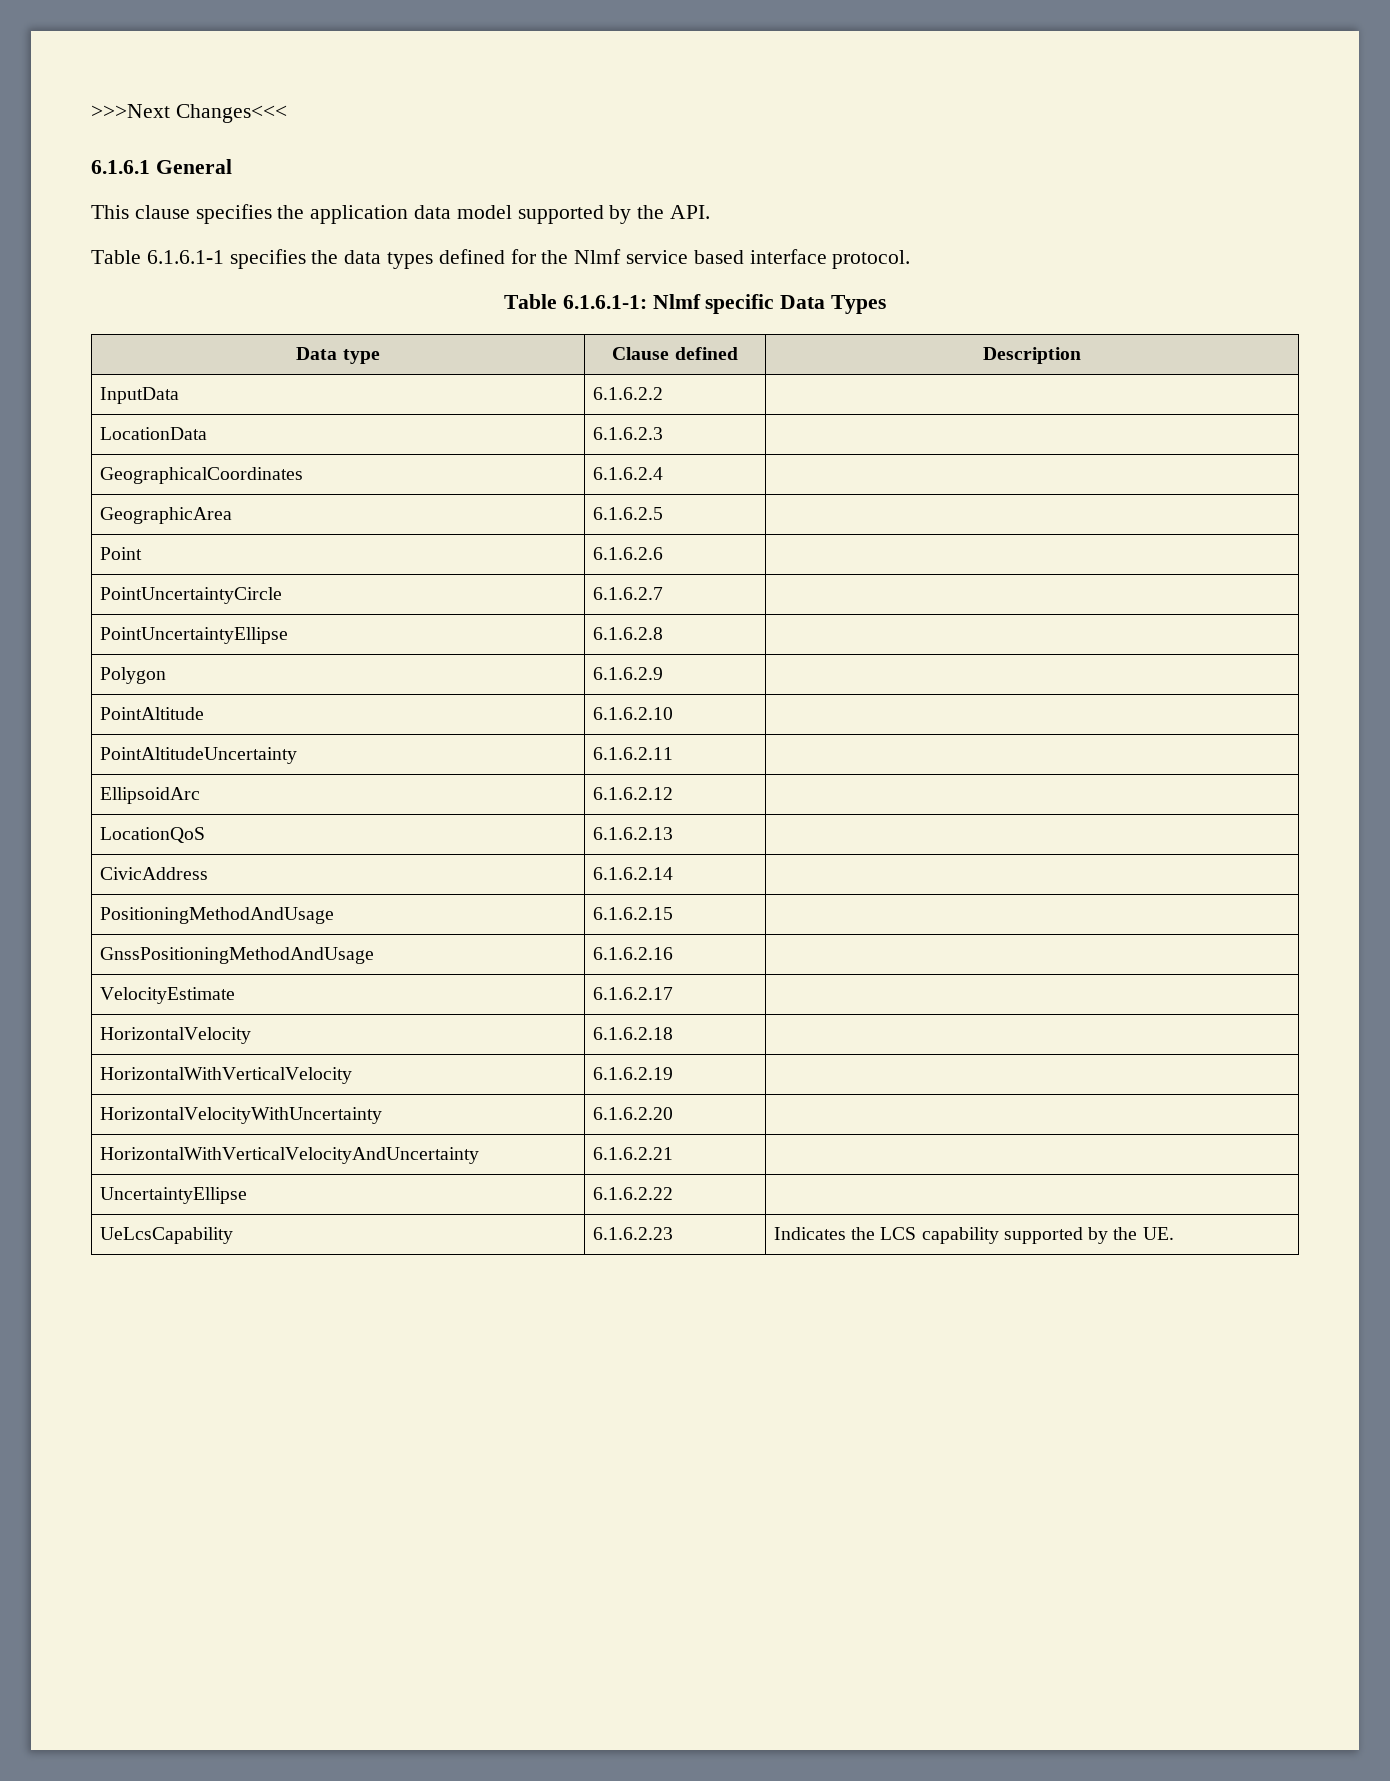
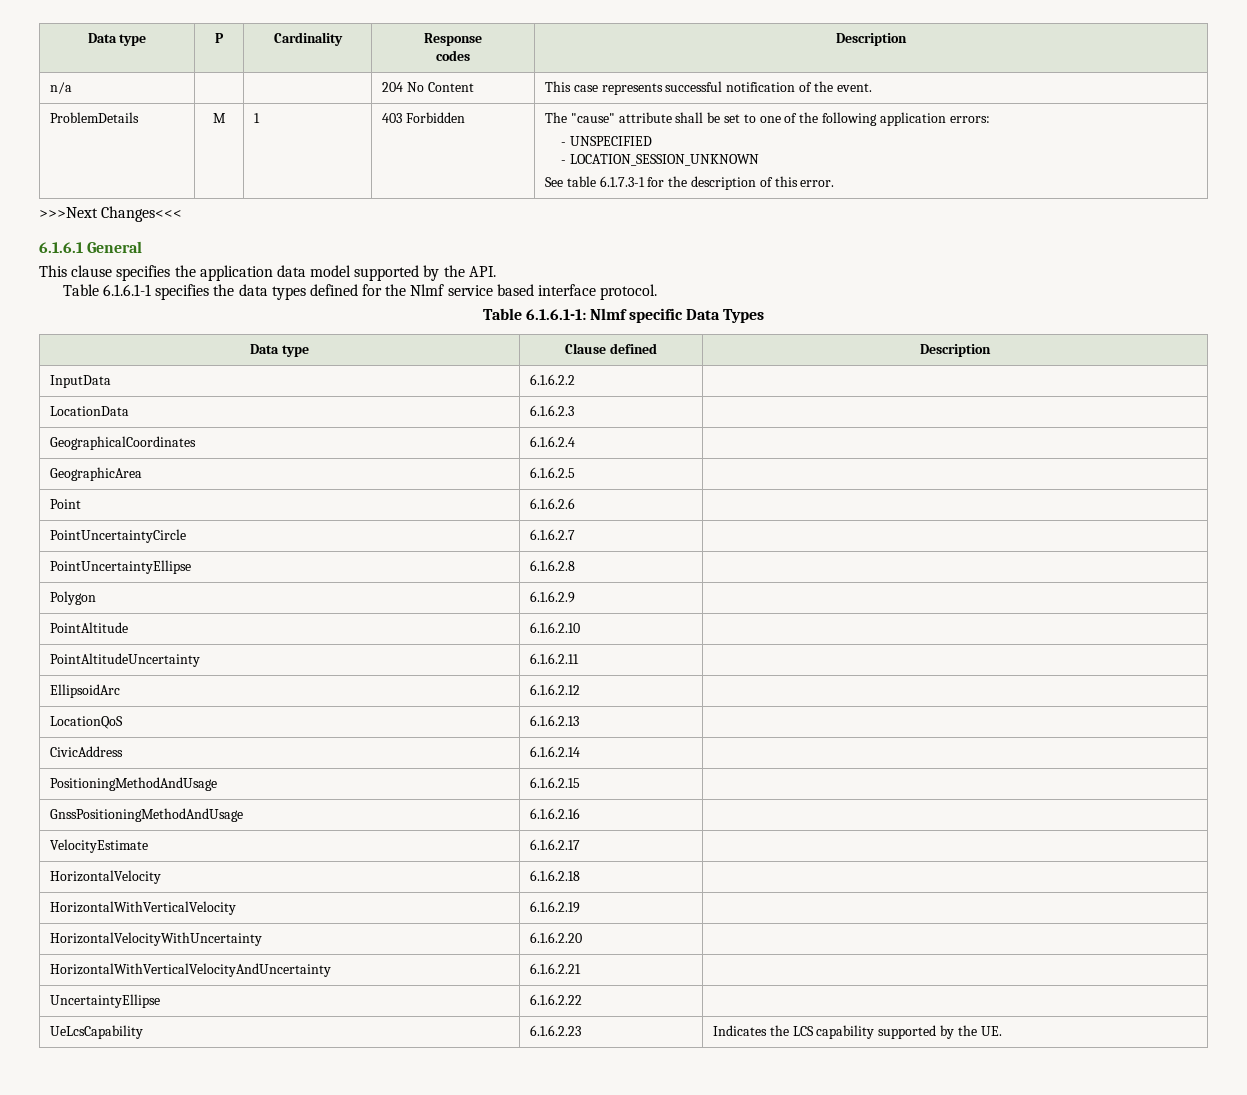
(91, 111) none -> [87,33,147,46] [215,33,224,43] [273,32,343,46] [424,33,482,46] [436,50,470,61] [836,33,907,46] [50,82,73,94] [382,82,474,92] [545,81,872,95] [50,112,140,123] [213,113,226,123] [254,113,261,123] [382,112,465,123] [545,112,990,126] [560,136,652,146] [560,154,759,166] [545,176,835,190] Data type | P | Cardinality | Response // codes | Description // n/a | | | 204 No Content | This case represents successful notification of the event. // ProblemDetails | M | 1 | 403 Forbidden | The "cause" attribute shall be set to one of the following application errors: // - UNSPECIFIED // - LOCATION_SESSION_UNKNOWN // See table 6.1.7.3-1 for the description of this error. //

